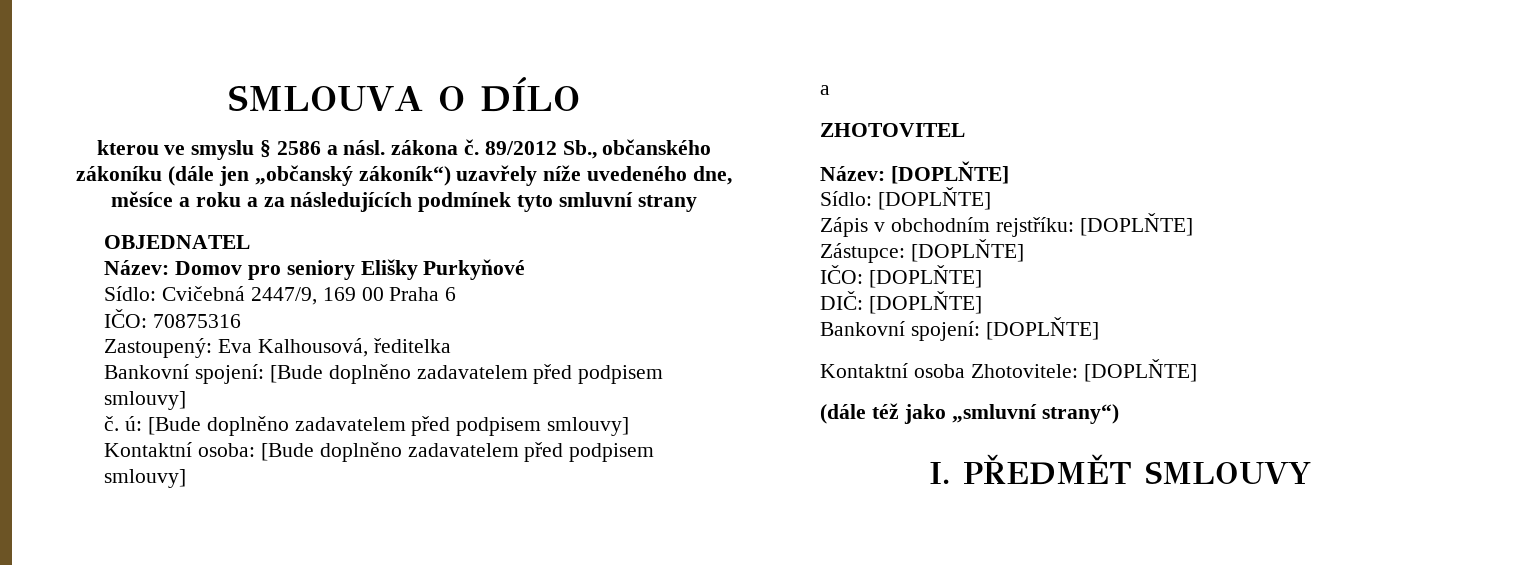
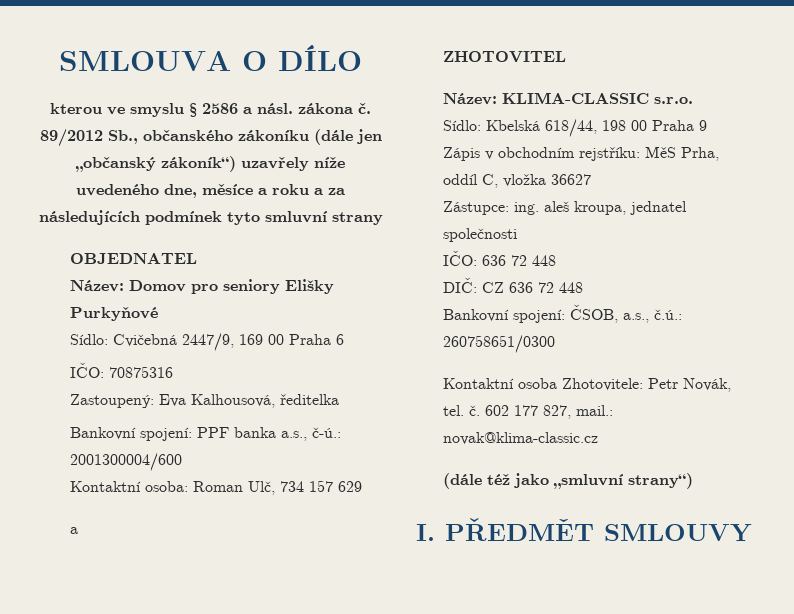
[269,364,664,384] [104,391,187,410] [104,416,629,436] [104,442,655,462] [104,469,187,488] [Bude doplněno zadavatelem před podpisem smlouvy] // č. ú: [Bude doplněno zadavatelem před podpisem smlouvy] // Kontaktní osoba: [Bude doplněno zadavatelem před podpisem smlouvy] -> [196,427,341,441] [69,453,182,471] [69,480,362,495] PPF banka a.s., č-ú.: 2001300004/600 // Kontaktní osoba: Roman Ulč, 734 157 629
[891,161,1010,184] [820,187,992,210] [820,213,1193,237] [820,239,1025,263] [820,265,983,288] [820,291,983,314] [820,317,1099,341] [820,359,1197,382] [DOPLŇTE] // Sídlo: [DOPLŇTE] // Zápis v obchodním rejstříku: [DOPLŇTE] // Zástupce: [DOPLŇTE] // IČO: [DOPLŇTE] // DIČ: [DOPLŇTE] // Bankovní spojení: [DOPLŇTE] // Kontaktní osoba Zhotovitele: [DOPLŇTE] -> [501,92,693,104] [442,119,707,137] [442,146,719,161] [442,174,591,188] [442,201,687,215] [442,228,517,242] [442,250,556,266] [442,277,583,293] [442,304,682,323] [442,335,555,353] [442,378,731,392] [442,405,613,419] [442,432,598,445] KLIMA-CLASSIC s.r.o. // Sídlo: Kbelská 618/44, 198 00 Praha 9 // Zápis v obchodním rejstříku: MěS Prha, oddíl C, vložka 36627 // Zástupce: ing. aleš kroupa, jednatel společnosti // IČO: 636 72 448 // DIČ: CZ 636 72 448 // Bankovní spojení: ČSOB, a.s., č.ú.: 260758651/0300 // Kontaktní osoba Zhotovitele: Petr Novák, tel. č. 602 177 827, mail.: novak@klima-classic.cz

